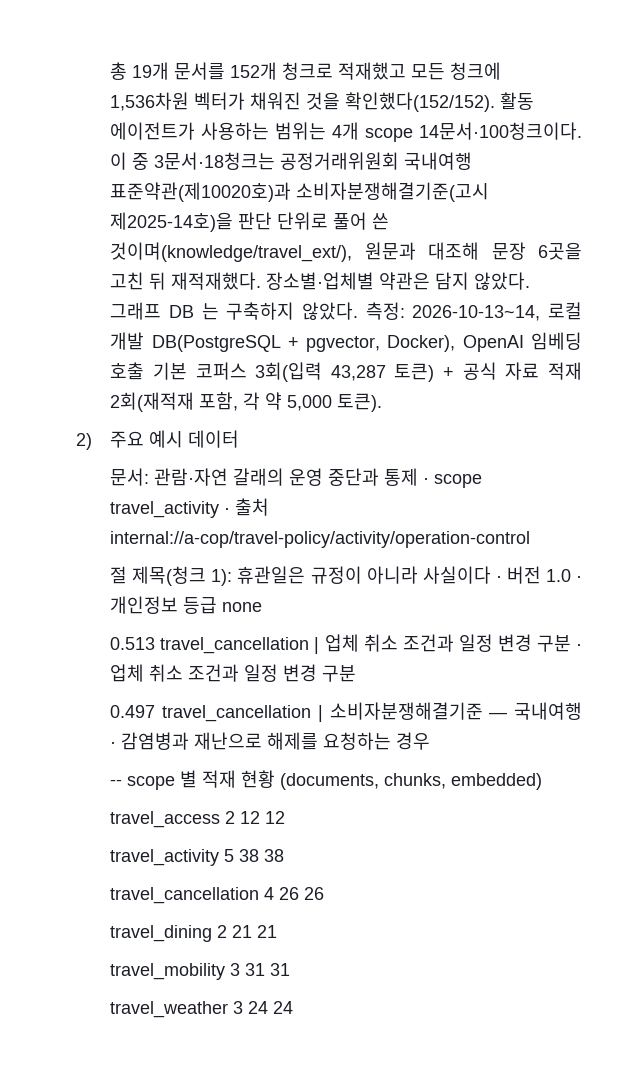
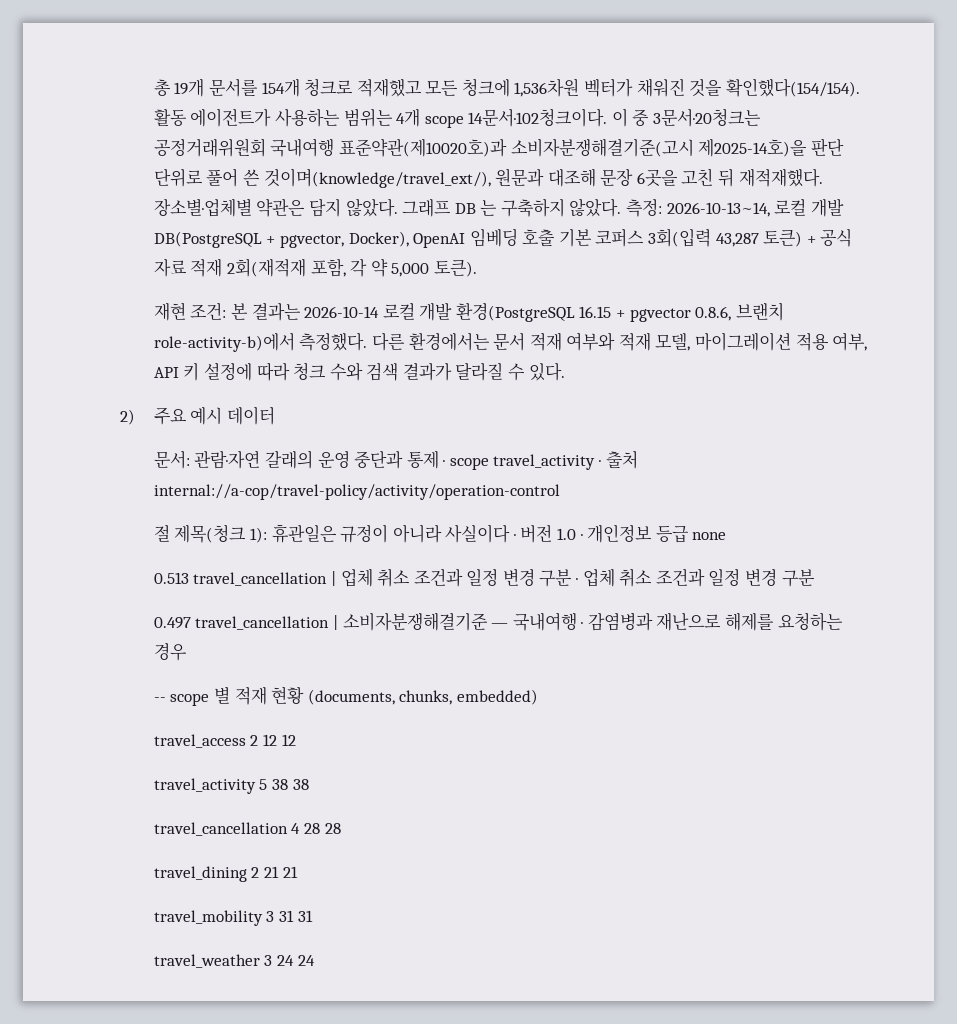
[230,62,278,80] 152개 -> [261,78,300,97] 154개
[345,92,496,112] 확인했다(152/152). -> [725,78,860,97] 확인했다(154/154).
[419,122,582,140] 14문서·100청크이다. -> [468,108,608,127] 14문서·102청크이다.
[154,152,276,170] 3문서·18청크는 -> [653,108,762,127] 3문서·20청크는
(383, 402) none -> [153,302,784,322] [153,332,868,352] [153,362,565,381] // 재현 조건: 본 결과는 2026-10-14 로컬 개발 환경(PostgreSQL 16.15 + pgvector 0.8.6, 브랜치 role-activity-b)에서 측정했다. 다른 환경에서는 문서 적재 여부와 적재 모델, 마이그레이션 적용 여부, API 키 설정에 따라 청크 수와 검색 결과가 달라질 수 있다.
[279,887,325,900] 26 26 -> [303,823,341,834] 28 28

